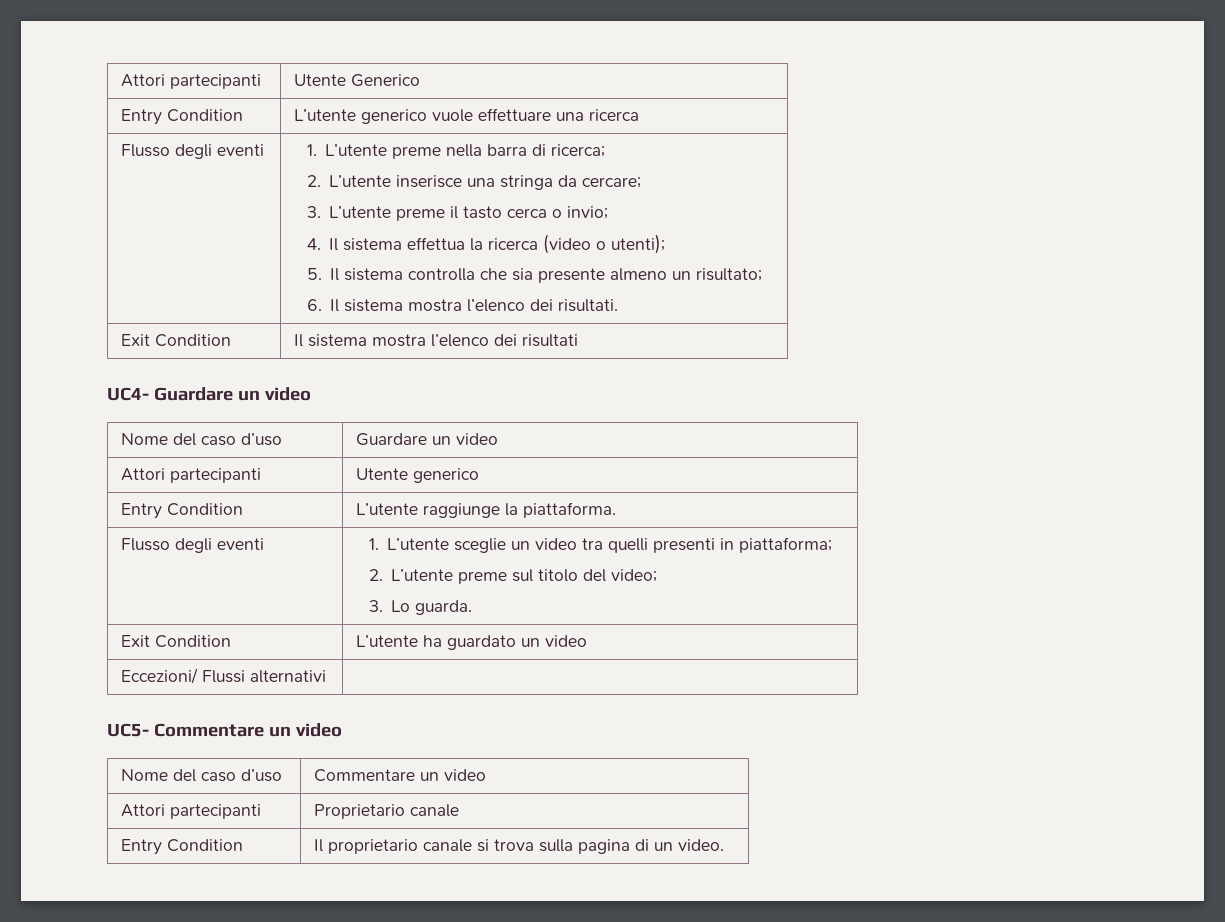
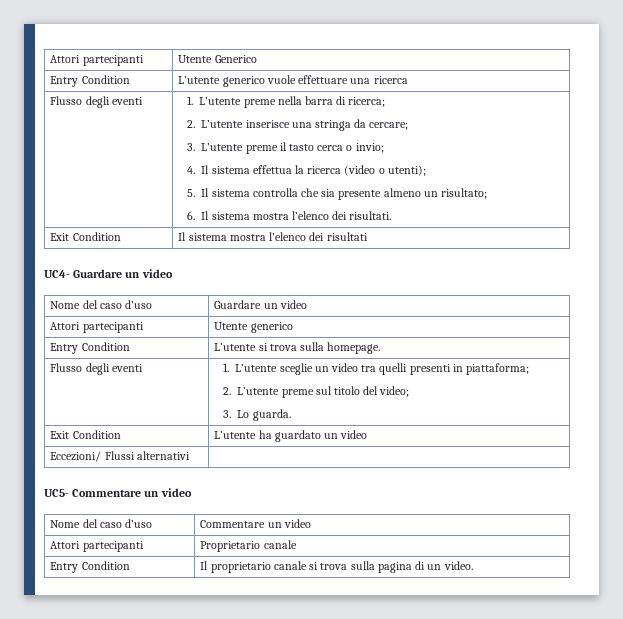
[422,502,616,518] raggiunge la piattaforma. -> [258,342,381,354] si trova sulla homepage.

